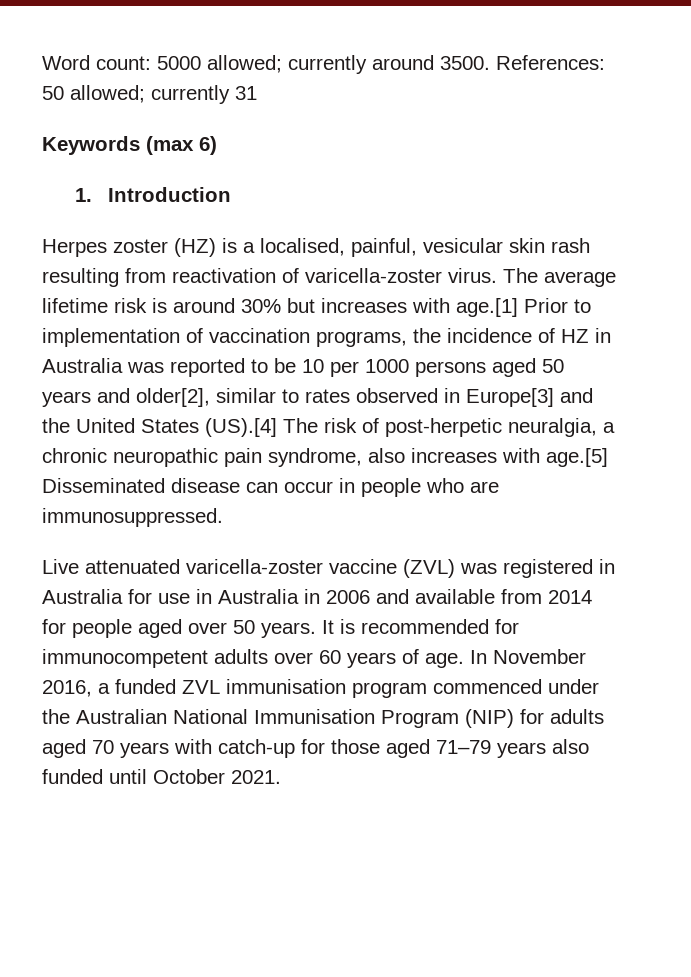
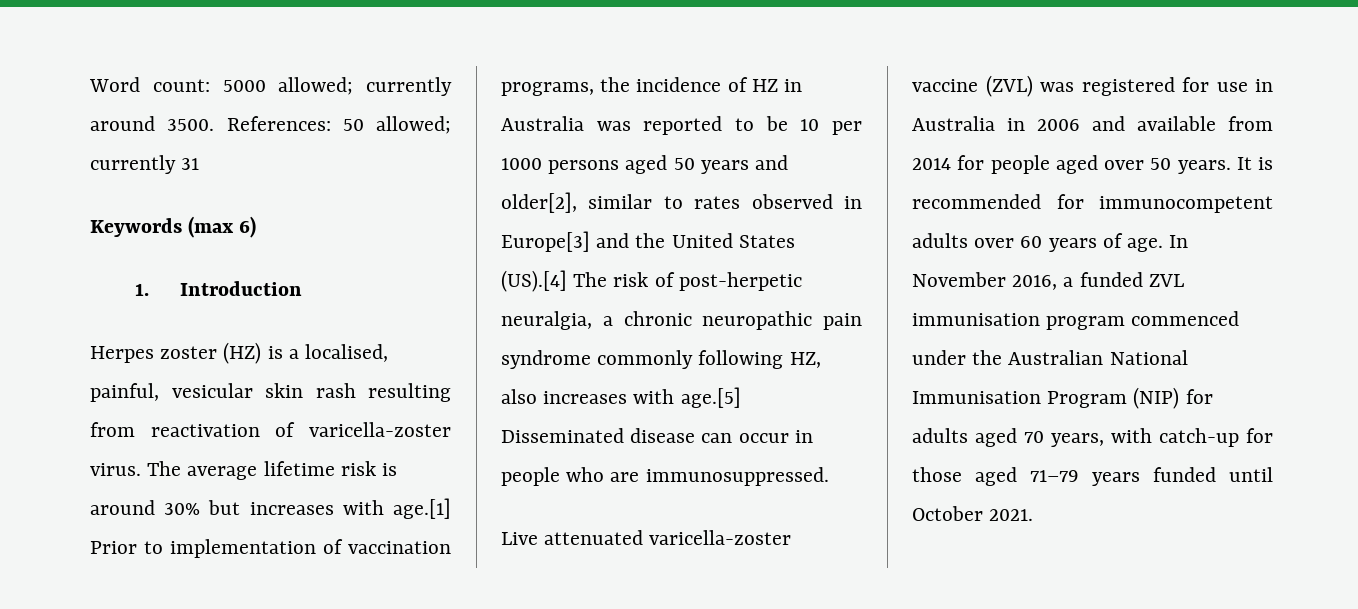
[268,448,362,467] syndrome, -> [501,350,821,369] syndrome commonly following HZ,
[599,559,615,574] [42,589,123,604] in Australia -> (1175, 86) none
[120,742,169,758] years -> [1051,433,1104,447] years,
[552,739,589,754] also -> (1140, 479) none

